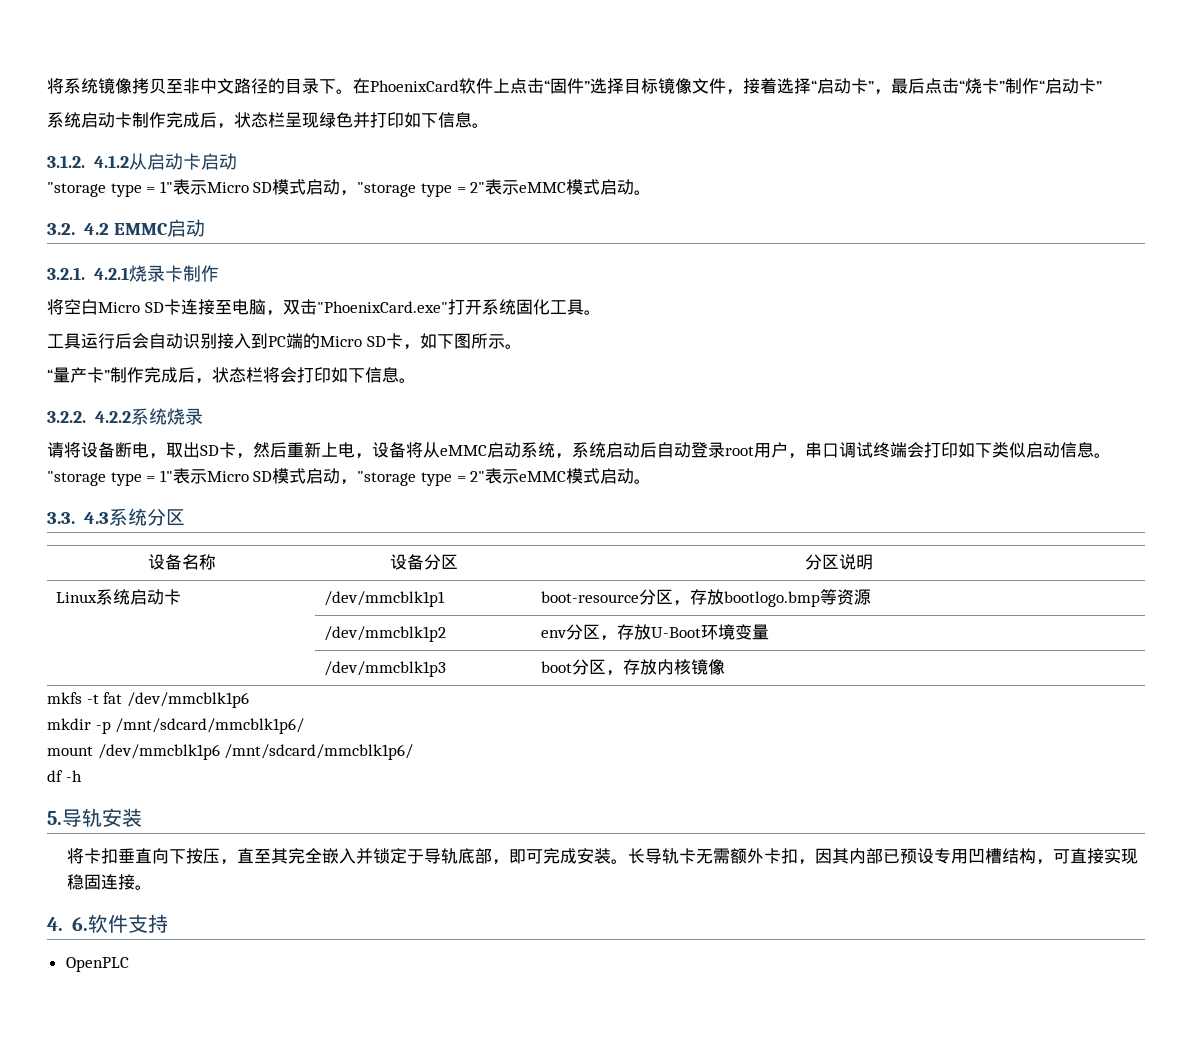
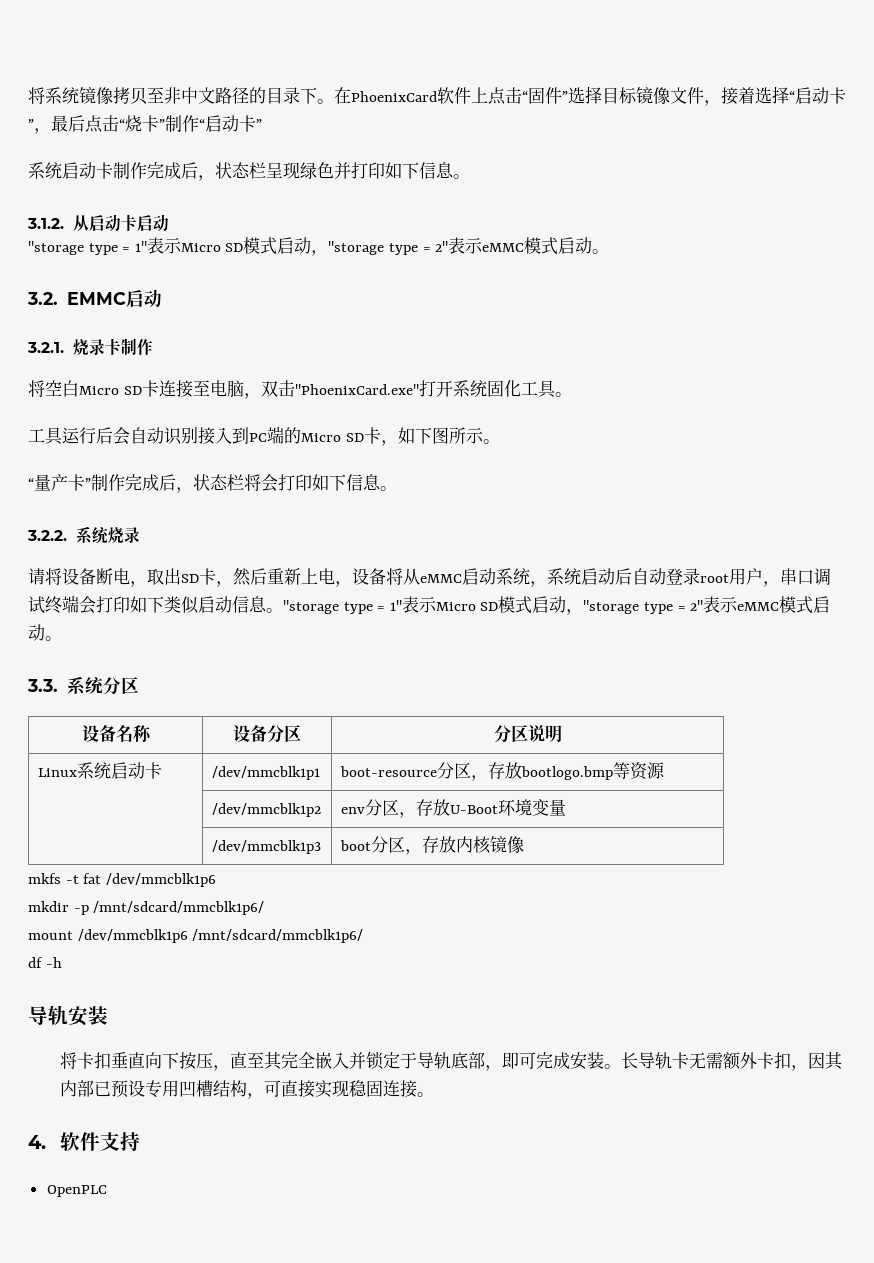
[93,155,129,168] 4.1.2 -> (64, 223) none
[83,223,109,235] 4.2 -> (58, 298) none
[93,267,129,280] 4.2.1 -> (64, 347) none
[94,411,131,423] 4.2.2 -> (67, 535) none
[83,512,109,524] 4.3 -> (58, 685) none
[47,811,62,825] 5. -> (62, 962) none
[71,917,88,931] 6. -> (46, 1142) none

